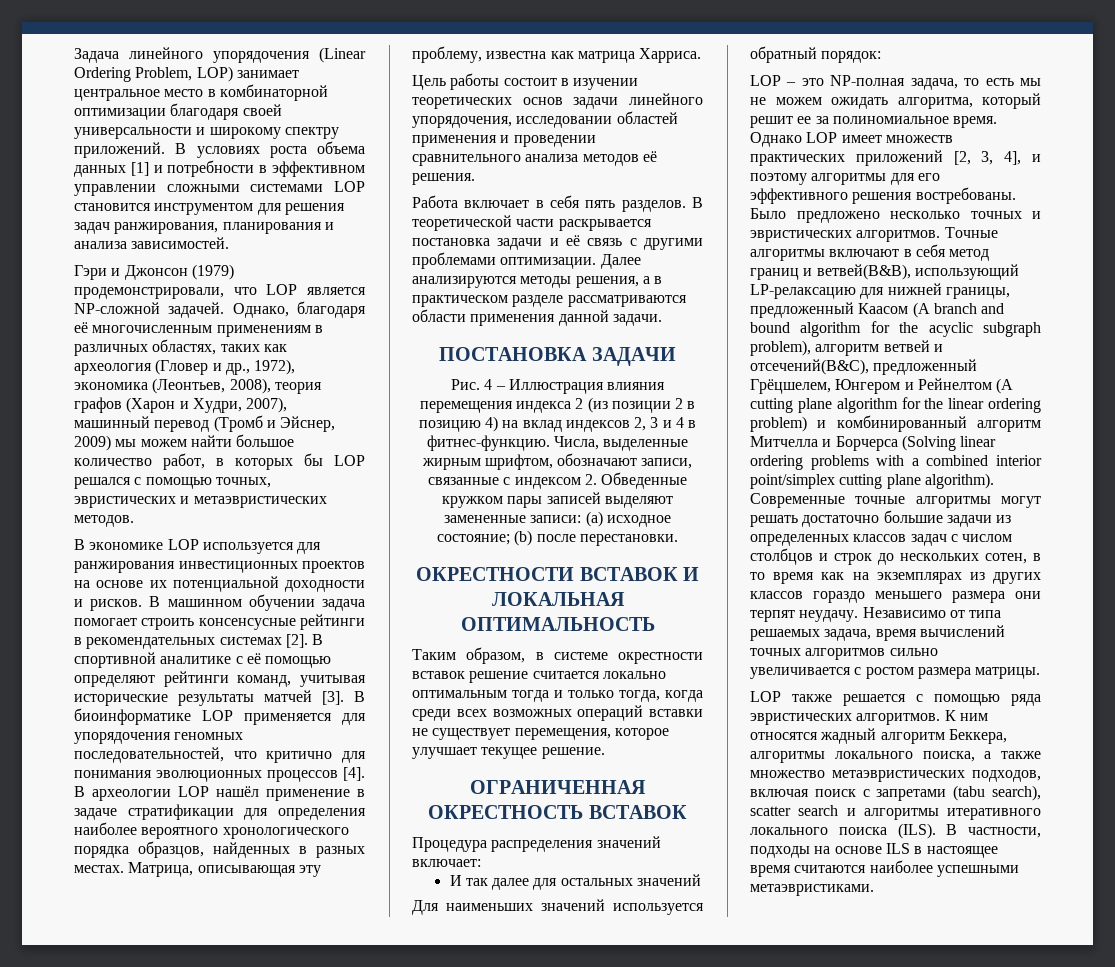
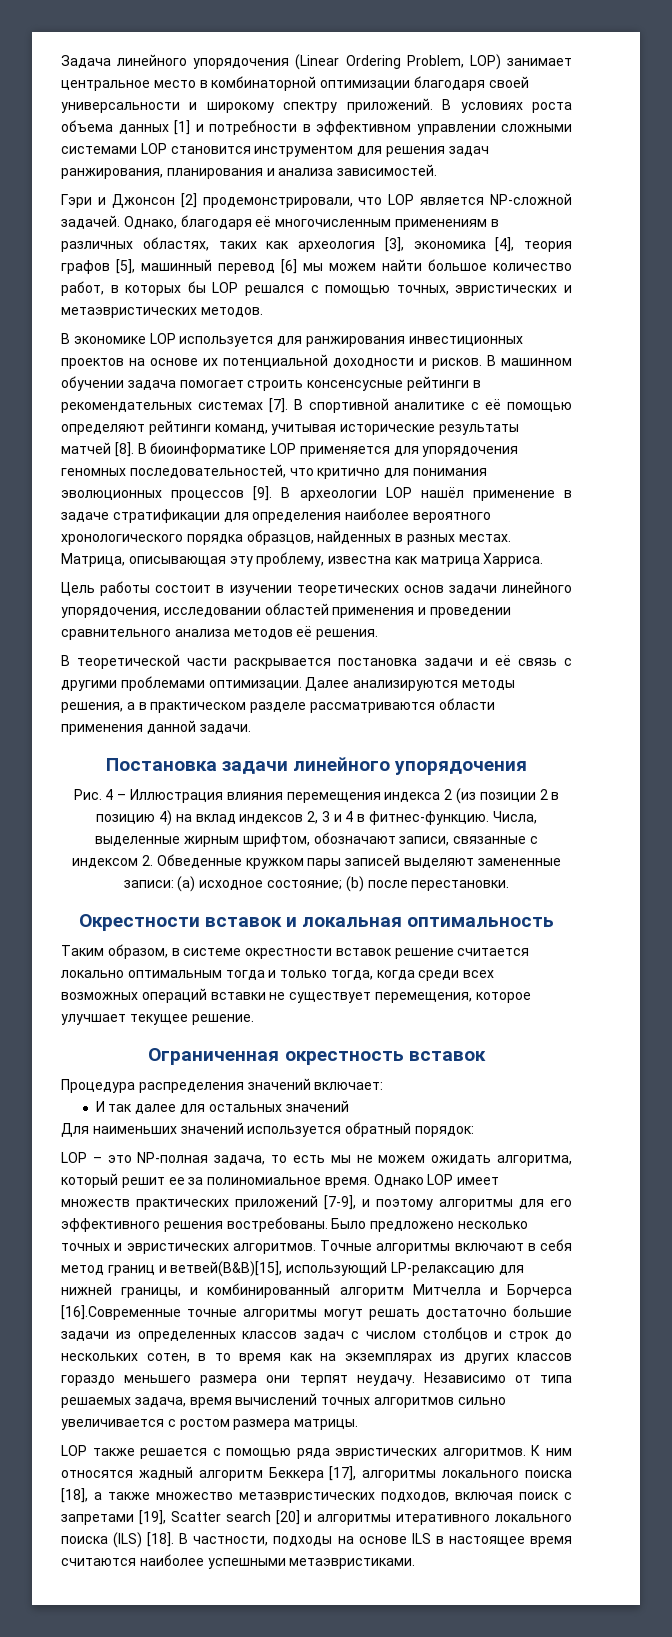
[191,264,234,280] (1979) -> [180,193,197,208] [2]
[155,359,296,375] [74,378,322,394] [74,397,288,413] [74,415,336,432] [74,435,111,451] (Гловер и др., 1972), экономика (Леонтьев, 2008), теория графов (Харон и Худри, 2007), машинный перевод (Тромб и Эйснер, 2009) -> [384,237,572,252] [61,259,297,274] [3], экономика [4], теория графов [5], машинный перевод [6]
[285,634,308,648] [2]. -> [268,398,288,413] [7].
[322,691,344,705] [3]. -> [114,442,134,457] [8].
[343,767,365,781] [4]. -> [253,486,273,501] [9].
[412,195,686,212] Работа включает в себя пять разделов. -> (379, 634) none
[439,347,676,366] ПОСТАНОВКА ЗАДАЧИ -> [105,757,528,775] Постановка задачи линейного упорядочения
[416,567,699,581] [491,592,625,606] [460,617,655,631] ОКРЕСТНОСТИ ВСТАВОК И ЛОКАЛЬНАЯ ОПТИМАЛЬНОСТЬ -> [78,914,555,931] Окрестности вставок и локальная оптимальность
[470,780,646,794] [428,805,687,819] ОГРАНИЧЕННАЯ ОКРЕСТНОСТЬ ВСТАВОК -> [148,1048,486,1065] Ограниченная окрестность вставок
[953,151,1022,165] [2, 3, 4], -> [324,1195,356,1210] [7-9],
[816,264,911,280] ветвей(B&B), -> [170,1261,283,1277] ветвей(B&B)[15],
[750,302,1005,318] [750,321,1041,337] [750,340,943,356] [750,359,978,375] [750,378,1014,394] [750,397,1041,413] [750,416,807,432] предложенный Каасом (A branch and bound algorithm for the acyclic subgraph problem), алгоритм ветвей и отсечений(B&C), предложенный Грёцшелем, Юнгером и Рейнелтом (A cutting plane algorithm for the linear ordering problem) -> (182, 1292) none
[901,435,997,451] [750,455,1042,470] [750,473,994,489] [750,493,845,508] (Solving linear ordering problems with a combined interior point/simplex cutting plane algorithm). Современные -> [61,1305,181,1320] [16].Современные
[948,729,1007,744] [750,751,975,763] Беккера, алгоритмы локального поиска, -> [268,1466,572,1481] [61,1488,88,1503] Беккера [17], алгоритмы локального поиска [18],
[953,785,1041,801] [750,805,839,816] (tabu search), scatter search -> [138,1510,300,1525] [19], Scatter search [20]
[897,823,936,839] (ILS). -> [113,1532,175,1548] (ILS) [18].

